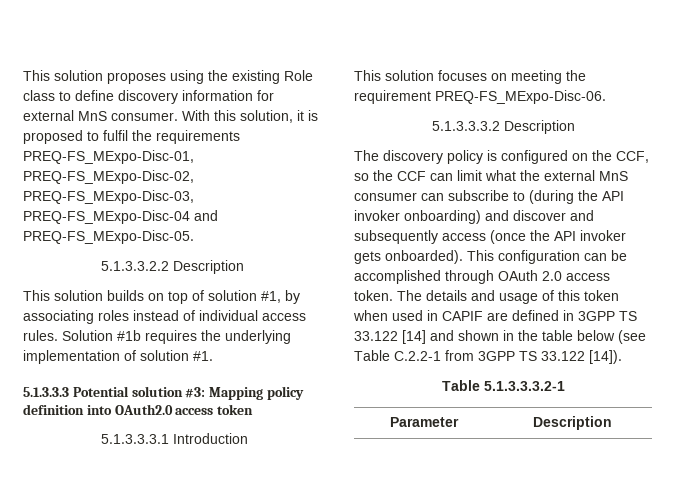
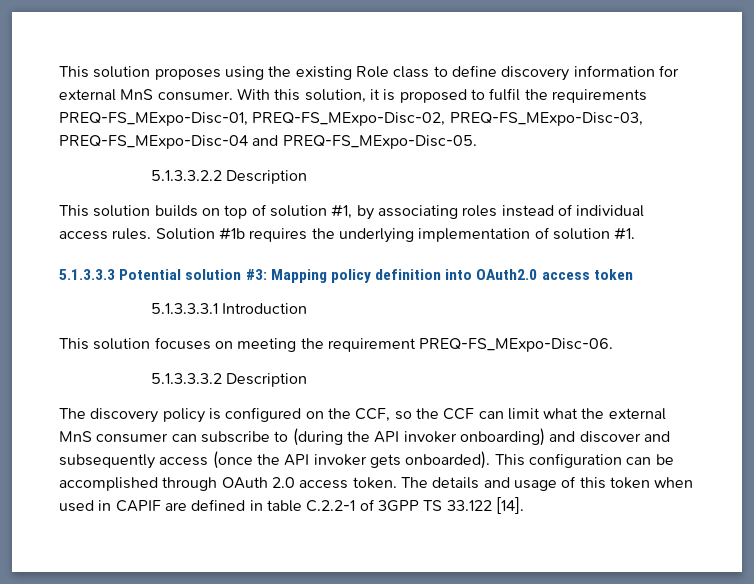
[578,311,637,321] [354,330,646,344] [354,350,622,364] [441,380,565,391] [390,417,459,427] [533,416,612,430] 3GPP TS 33.122 [14] and shown in the table below (see Table C.2.2-1 from 3GPP TS 33.122 [14]). // Table 5.1.3.3.3.2-1 // Parameter | Description -> [266,497,524,514] table C.2.2-1 of 3GPP TS 33.122 [14].

